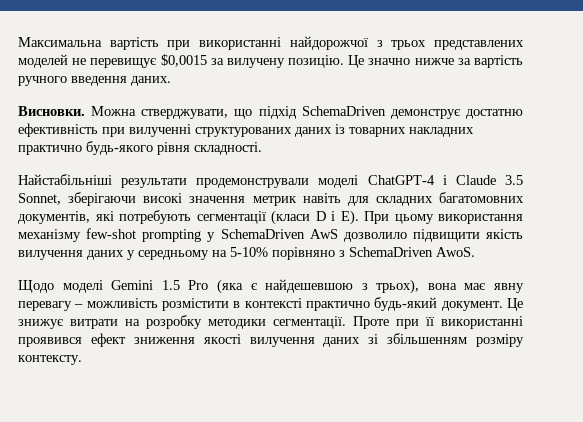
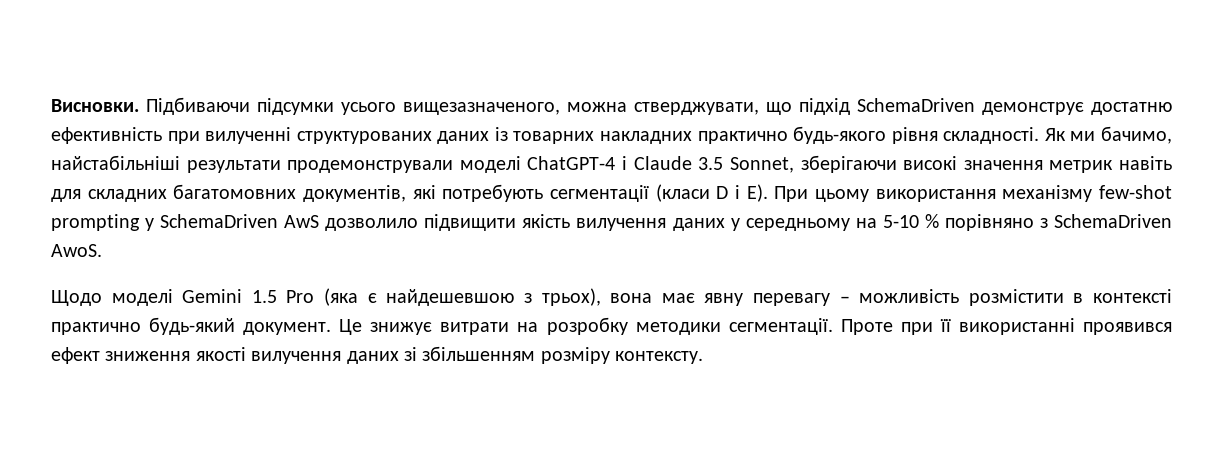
[18,36,524,50] [18,54,523,68] [18,76,171,86] [18,106,137,116] Максимальна вартість при використанні найдорожчої з трьох представлених моделей не перевищує $0,0015 за вилучену позицію. Це значно нижче за вартість ручного введення даних. // Висновки. Можна -> [51,97,627,115] Висновки. Підбиваючи підсумки усього вищезазначеного, можна
[18,174,112,185] // Найстабільніші -> [1044,126,1172,144] [51,155,180,170] Як ми бачимо, найстабільніші
[230,247,268,257] 5-10% -> [882,214,939,228] 5-10 %

